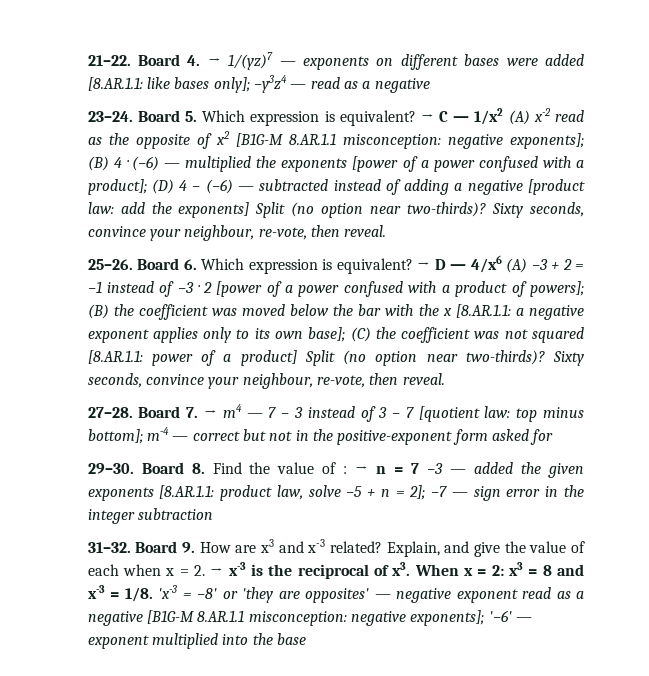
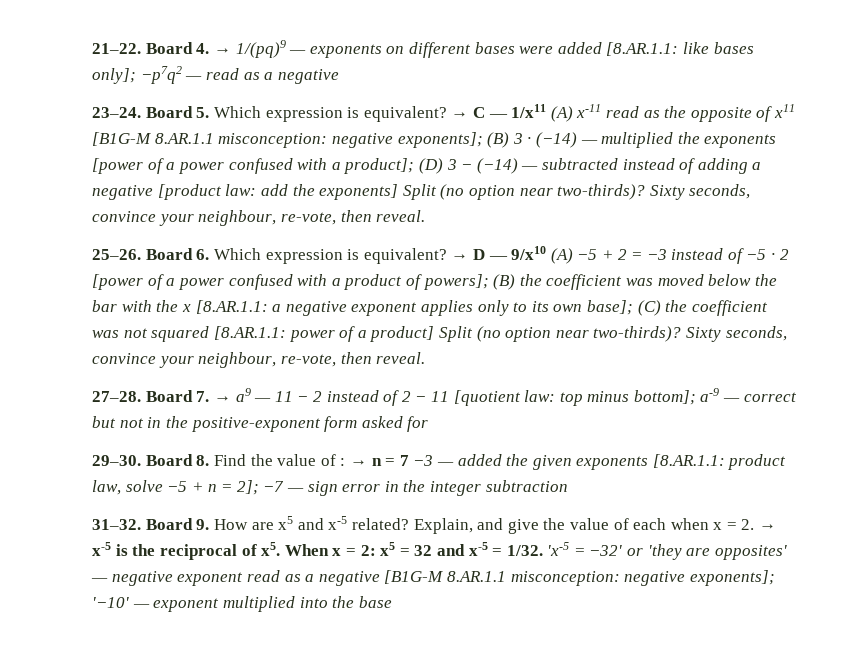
[228,52,274,70] 1/(yz)7 -> [235,40,286,58] 1/(pq)9
[253,75,287,93] −y3z4 -> [140,66,182,84] −p7q2
[474,108,551,125] 1/x2 (A) x-2 -> [511,104,602,122] 1/x11 (A) x-11
[215,131,230,145] x2 -> [773,104,795,118] x11
[113,156,159,171] 4 · (−6) -> [512,132,577,148] 3 · (−14)
[179,179,233,194] 4 − (−6) -> [446,158,518,174] 3 − (−14)
[470,255,548,273] 4/x6 (A) −3 -> [511,246,598,264] 9/x10 (A) −5
[87,281,194,297] −1 instead of −3 -> [646,248,767,264] −3 instead of −5
[222,404,414,422] m4 — 7 − 3 instead of 3 − 7 -> [235,388,449,406] a9 — 11 − 2 instead of 2 − 11
[146,427,169,441] m-4 -> [700,388,720,402] a-9
[259,539,326,553] x3 and x-3 -> [278,516,348,530] x5 and x-5
[228,562,246,576] x-3 -> [92,542,112,556] x-5
[392,562,411,576] x3. -> [261,542,281,556] x5.
[508,562,585,576] [87,585,218,602] x3 = 8 and x-3 = 1/8. 'x-3 = −8' -> [380,542,623,556] x5 = 32 and x-5 = 1/32. 'x-5 = −32'
[488,610,512,622] '−6' -> [92,597,130,608] '−10'

